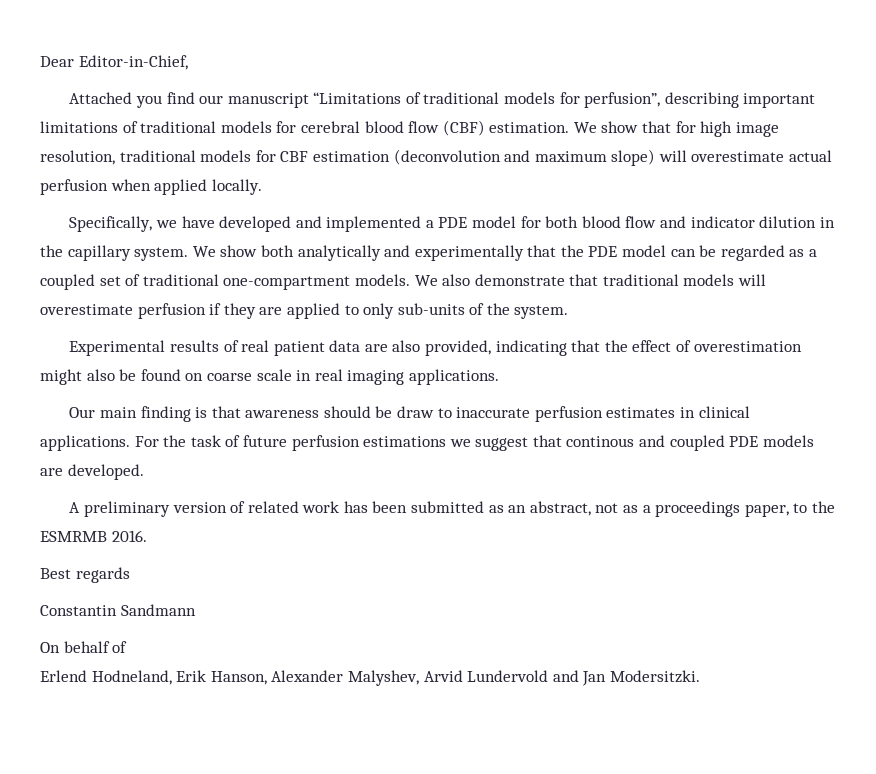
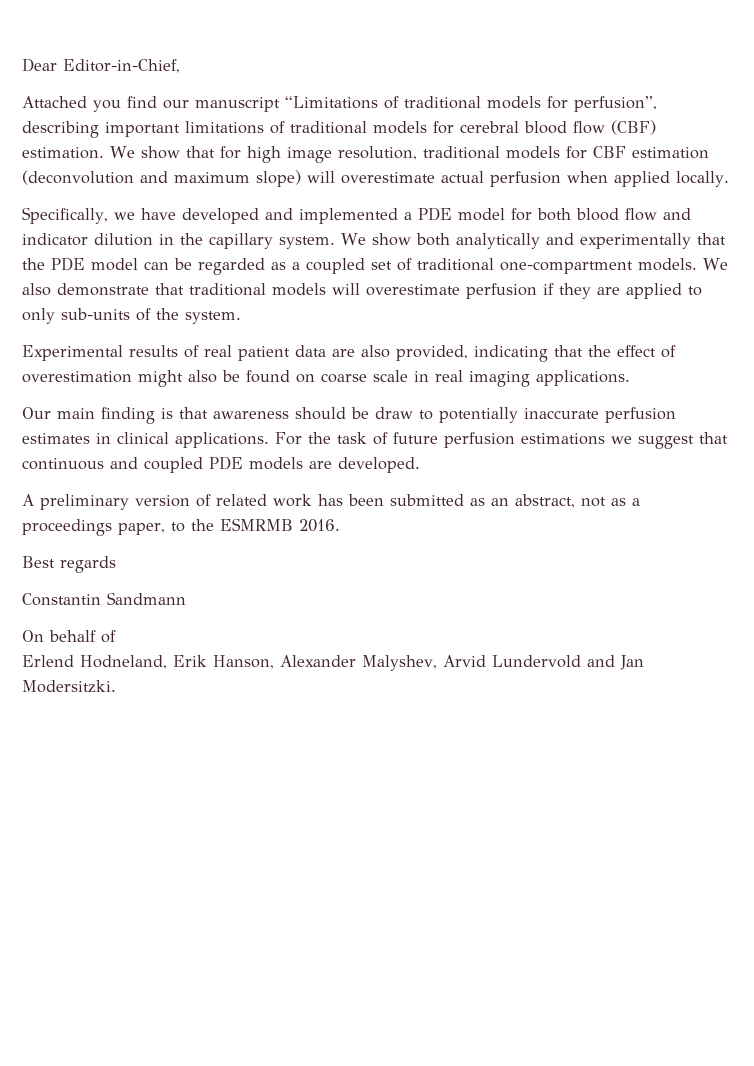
(452, 413) none -> [439,407,518,423] potentially
[566,436,635,447] continous -> [22,458,104,470] continuous

